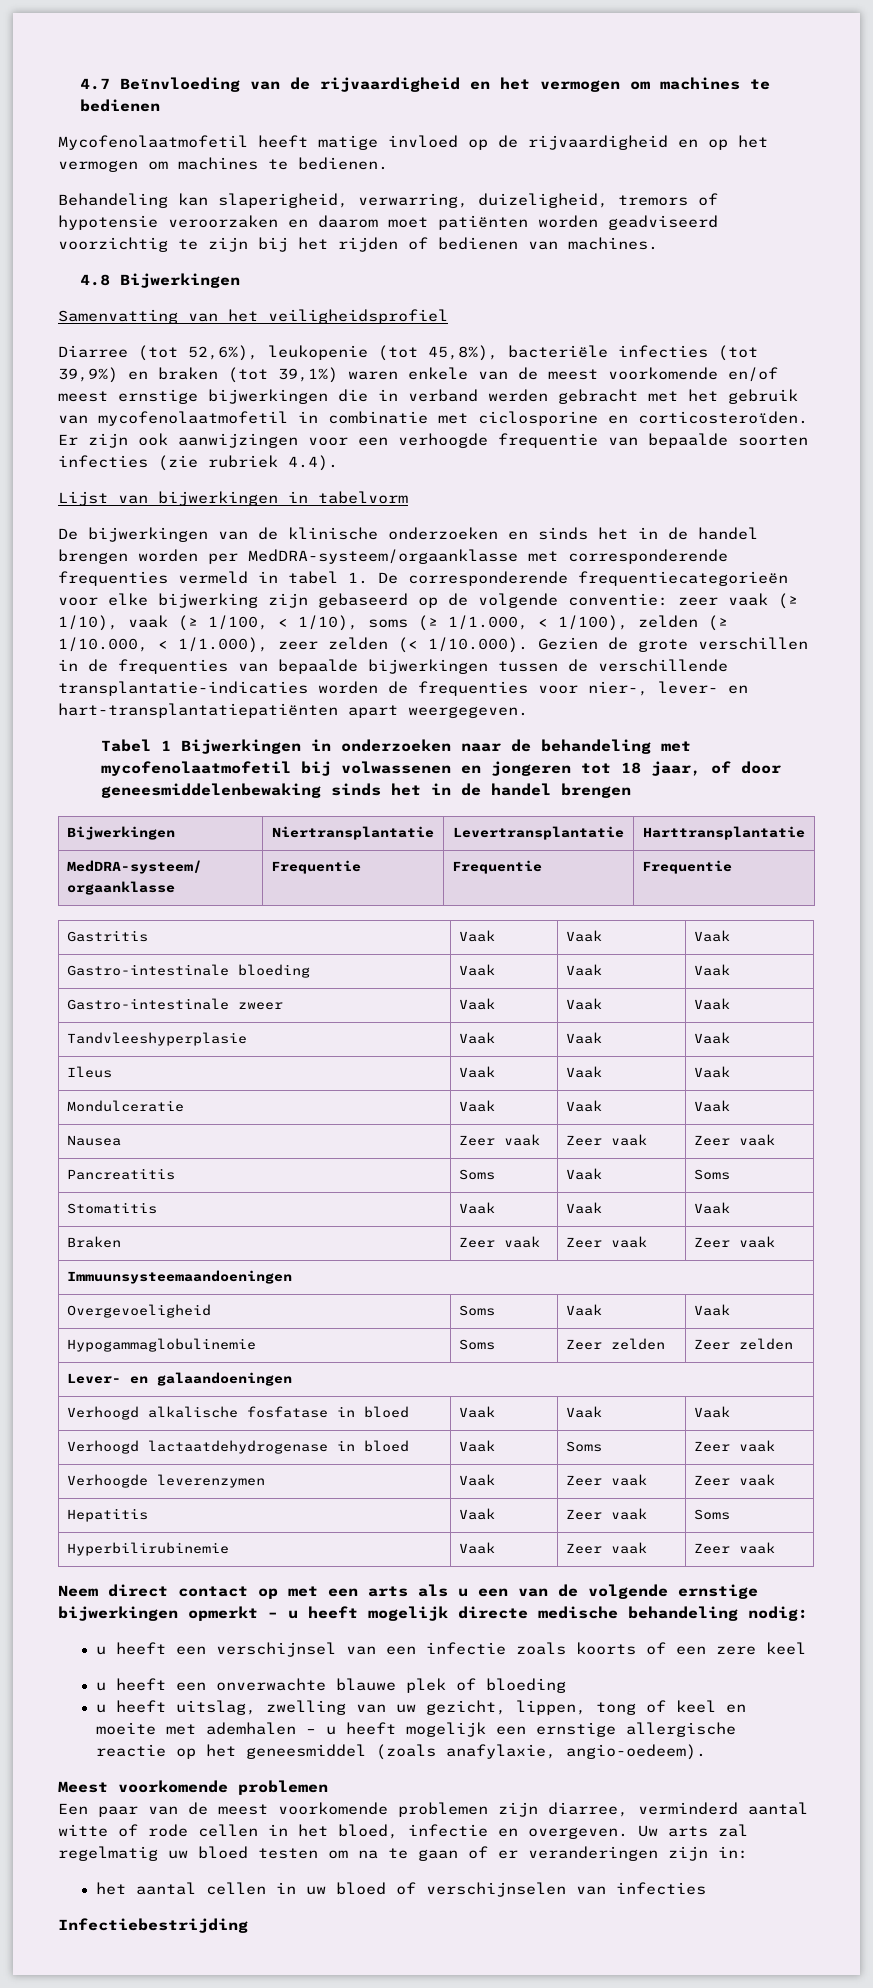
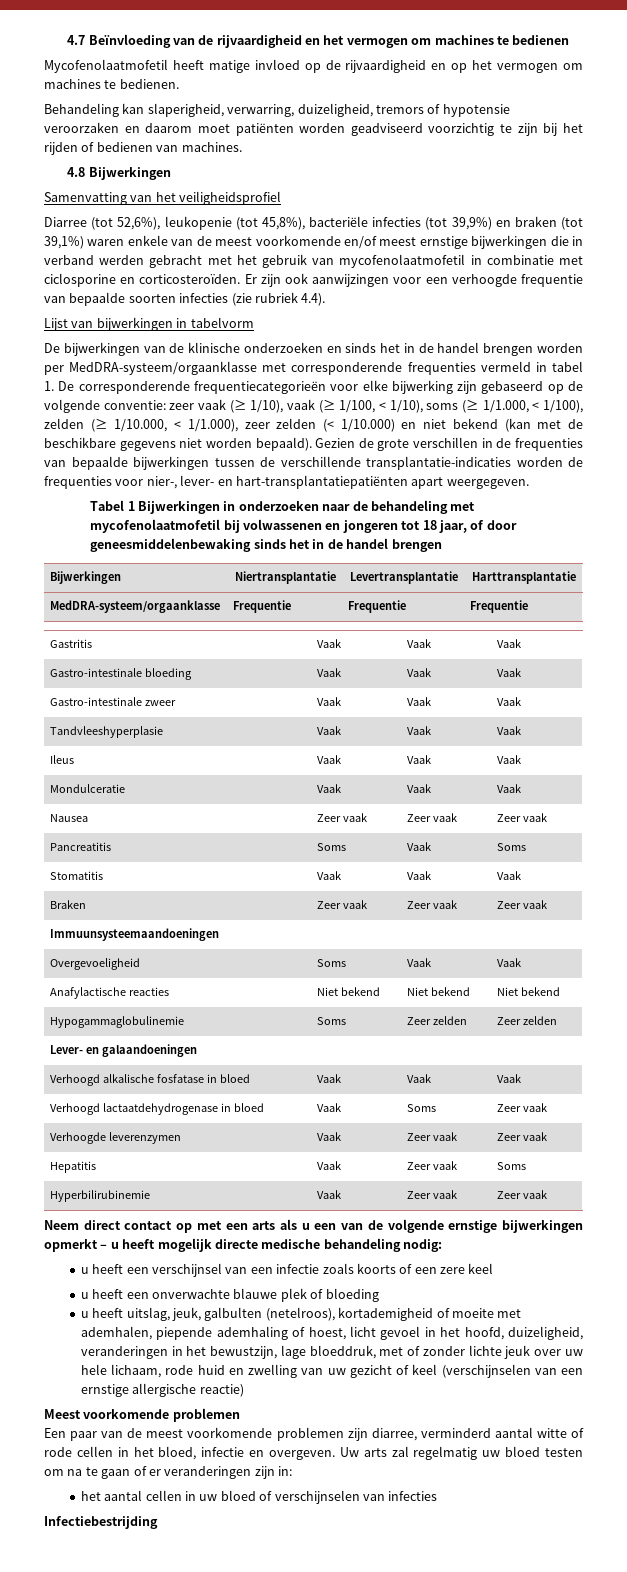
[428,637,528,653] 1/10.000). -> [340,418,584,432] [44,437,312,451] 1/10.000) en niet bekend (kan met de beschikbare gegevens niet worden bepaald).
(730, 1310) none -> [50,987,170,999] [317,987,381,996] [407,987,471,996] [497,987,561,996] // Anafylactische reacties | Niet bekend | Niet bekend | Niet bekend
[265,1700,746,1715] [95,1722,736,1737] [95,1744,706,1760] zwelling van uw gezicht, lippen, tong of keel en moeite met ademhalen – u heeft mogelijk een ernstige allergische reactie op het geneesmiddel (zoals anafylaxie, angio-oedeem). -> [172,1307,522,1321] [80,1326,584,1340] [80,1345,583,1359] [80,1364,583,1378] [80,1383,244,1397] jeuk, galbulten (netelroos), kortademigheid of moeite met ademhalen, piepende ademhaling of hoest, licht gevoel in het hoofd, duizeligheid, veranderingen in het bewustzijn, lage bloeddruk, met of zonder lichte jeuk over uw hele lichaam, rode huid en zwelling van uw gezicht of keel (verschijnselen van een ernstige allergische reactie)

